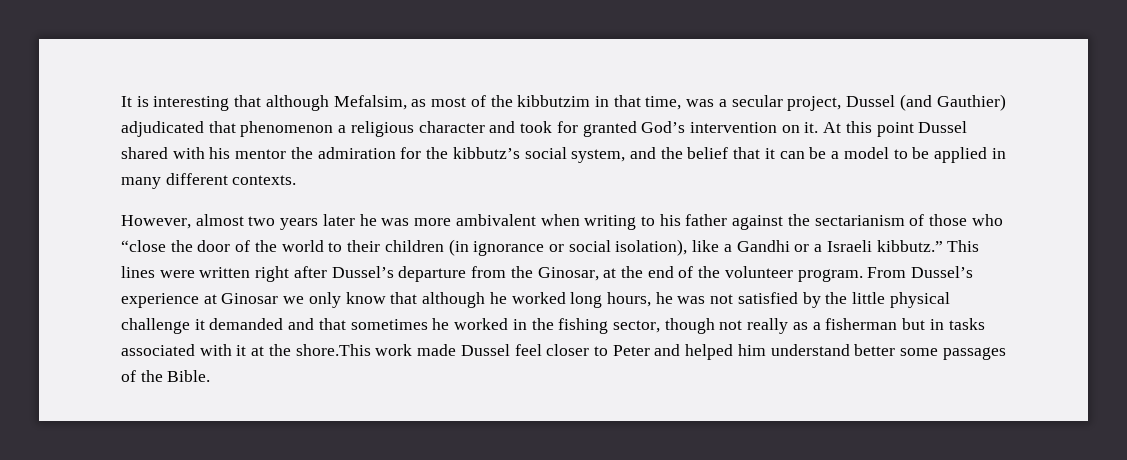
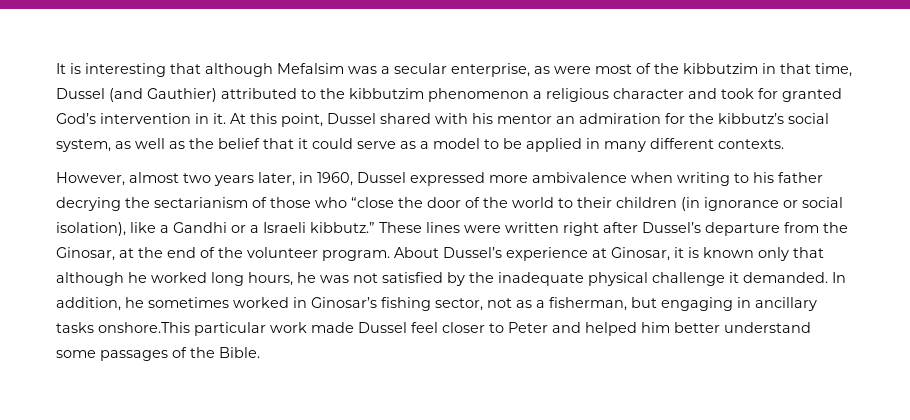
[333,95,427,110] Mefalsim, as -> [277,63,591,77] Mefalsim was a secular enterprise, as were
[686,94,1006,111] [121,121,236,137] was a secular project, Dussel (and Gauthier) adjudicated that -> [56,88,424,102] Dussel (and Gauthier) attributed to the kibbutzim
[781,125,800,133] on -> [195,113,209,124] in
[876,122,914,137] point -> [281,113,323,127] point,
[290,147,313,159] the -> [556,116,575,124] an
[629,147,656,159] and -> [115,138,185,149] as well as
[779,147,827,159] can be -> [312,138,416,149] could serve as
[322,214,536,226] later he was more ambivalent -> [258,172,627,186] later, in 1960, Dussel expressed more ambivalence
[732,215,784,230] against -> [56,197,121,211] decrying
[947,240,980,252] This -> [379,222,422,233] These
[867,267,907,278] From -> [394,247,439,258] About
[221,292,386,308] Ginosar we only know -> [611,247,789,261] Ginosar, it is known only
[852,292,886,304] little -> [498,272,584,286] inadequate
[209,318,450,330] demanded and that sometimes he -> [743,272,846,283] [56,297,229,311] demanded. In addition, he sometimes
[531,318,554,330] the -> [311,297,377,308] Ginosar’s
[664,318,985,334] [121,344,371,356] though not really as a fisherman but in tasks associated with it at the shore.This -> [487,297,817,311] [56,322,266,336] not as a fisherman, but engaging in ancillary tasks onshore.This particular
[770,344,896,356] understand better -> [674,322,811,333] better understand

